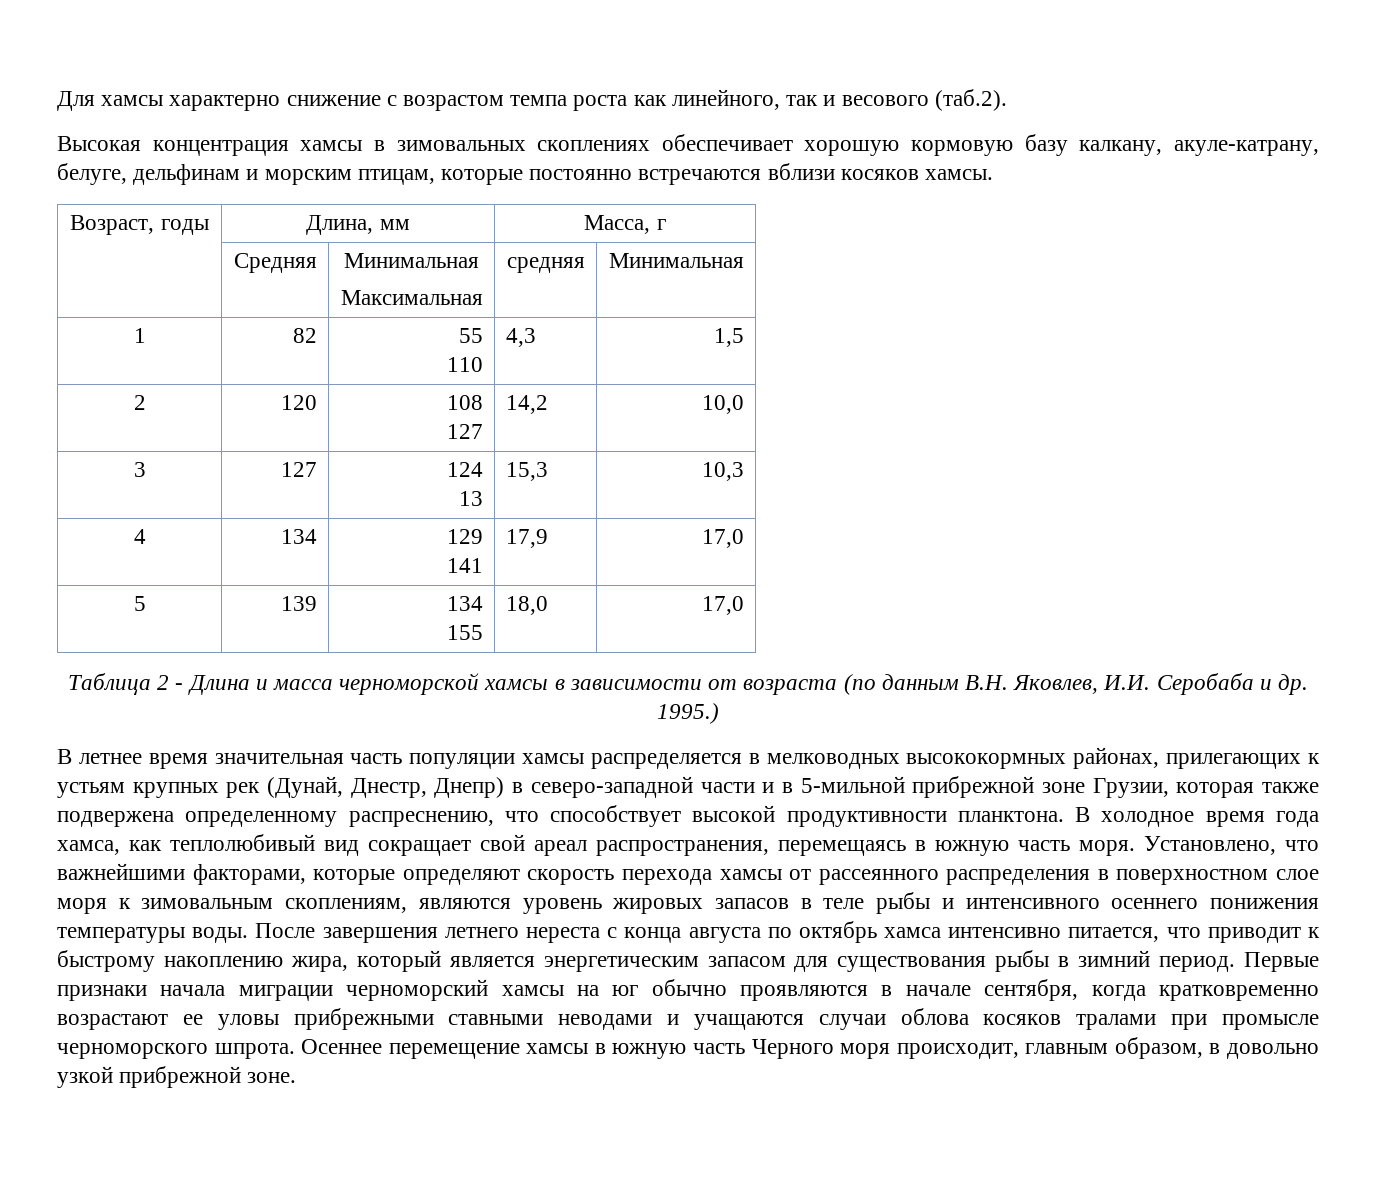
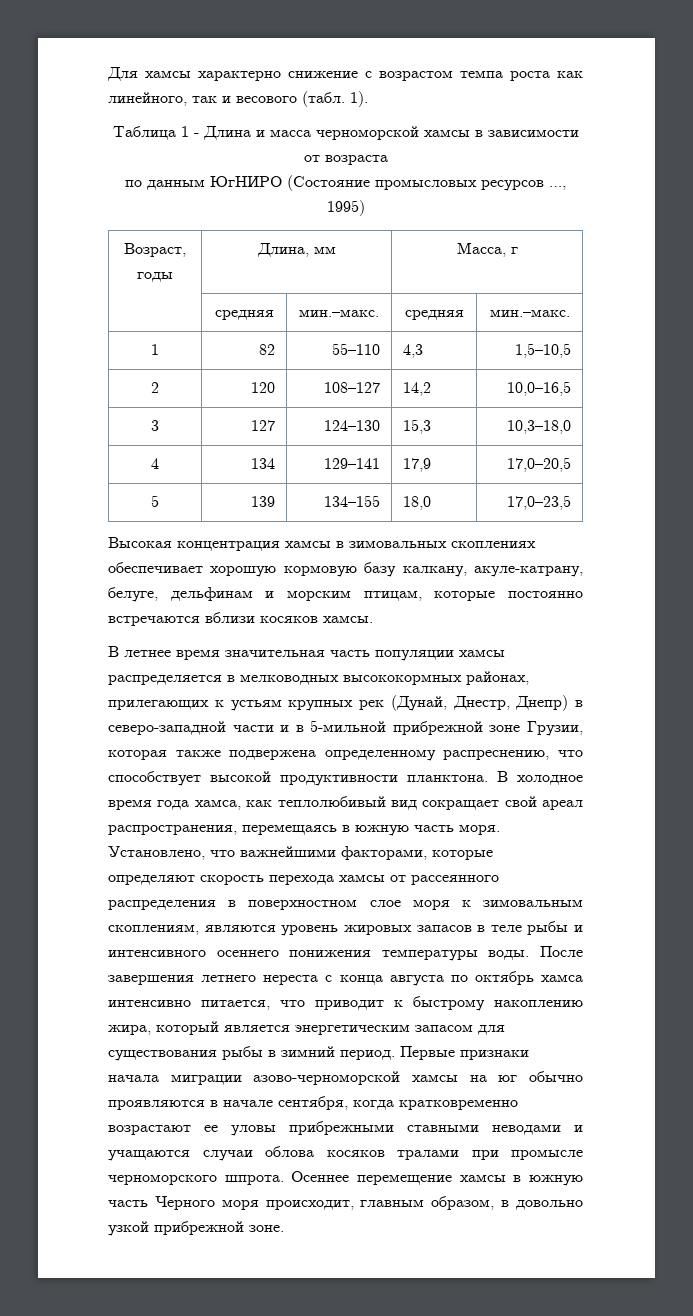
[934,89,1007,111] (таб.2). -> [302,91,368,107] [112,126,579,140] [303,155,388,165] [125,175,566,191] [326,200,365,216] [124,243,186,257] [137,272,173,282] [256,243,336,257] [456,242,518,257] [214,310,274,320] [299,309,379,317] [404,310,464,320] [489,309,570,317] [151,344,159,355] [258,344,275,355] [331,343,380,355] [403,344,424,358] [514,343,571,358] [151,382,159,393] [250,382,275,393] [323,382,380,393] [403,382,432,396] [506,381,571,396] [151,420,159,431] [250,420,275,431] [323,420,380,431] [403,419,432,434] [506,420,571,434] [151,458,159,469] [250,458,275,469] [323,458,380,469] [403,458,432,472] [506,457,571,472] [151,495,159,507] [250,496,275,507] [323,495,380,507] [403,496,432,510] [506,495,571,510] (табл. 1). // Таблица 1 - Длина и масса черноморской хамсы в зависимости от возраста // по данным ЮгНИРО (Состояние промысловых ресурсов …, 1995) // Возраст, годы | Длина, мм | Масса, г // | средняя | мин.–макс. | средняя | мин.–макс. // 1 | 82 | 55–110 | 4,3 | 1,5–10,5 // 2 | 120 | 108–127 | 14,2 | 10,0–16,5 // 3 | 127 | 124–130 | 15,3 | 10,3–18,0 // 4 | 134 | 129–141 | 17,9 | 17,0–20,5 // 5 | 139 | 134–155 | 18,0 | 17,0–23,5
[70,215,209,235] [306,215,410,235] [584,215,666,234] [233,253,317,273] [344,253,480,268] [340,290,483,305] [506,257,585,273] [608,253,744,268] [133,328,146,343] [293,328,318,343] [459,328,484,343] [447,357,484,372] [505,328,536,347] [714,328,745,347] [133,395,146,410] [281,395,318,410] [447,395,484,410] [447,424,484,439] [505,395,548,414] [702,395,745,414] [133,462,146,477] [281,462,318,477] [447,462,484,477] [459,491,484,506] [505,462,548,481] [702,462,745,481] [133,529,146,544] [281,529,318,544] [447,529,484,544] [447,558,484,573] [505,529,548,548] [702,529,745,548] [133,596,146,611] [281,596,318,611] [447,596,484,611] [447,625,484,640] [505,596,548,615] [702,596,745,615] [68,673,1308,695] [657,703,719,724] // Возраст, годы | Длина, мм | Масса, г // | Средняя | Минимальная // Максимальная | средняя | Минимальная // 1 | 82 | 55 // 110 | 4,3 | 1,5 // 2 | 120 | 108 // 127 | 14,2 | 10,0 // 3 | 127 | 124 // 13 | 15,3 | 10,3 // 4 | 134 | 129 // 141 | 17,9 | 17,0 // 5 | 139 | 134 // 155 | 18,0 | 17,0 // Таблица 2 - Длина и масса черноморской хамсы в зависимости от возраста (по данным В.Н. Яковлев, И.И. Серобаба и др. 1995.) -> (373, 619) none
[346,979,489,1001] черноморский -> [253,1071,401,1085] азово-черноморской

